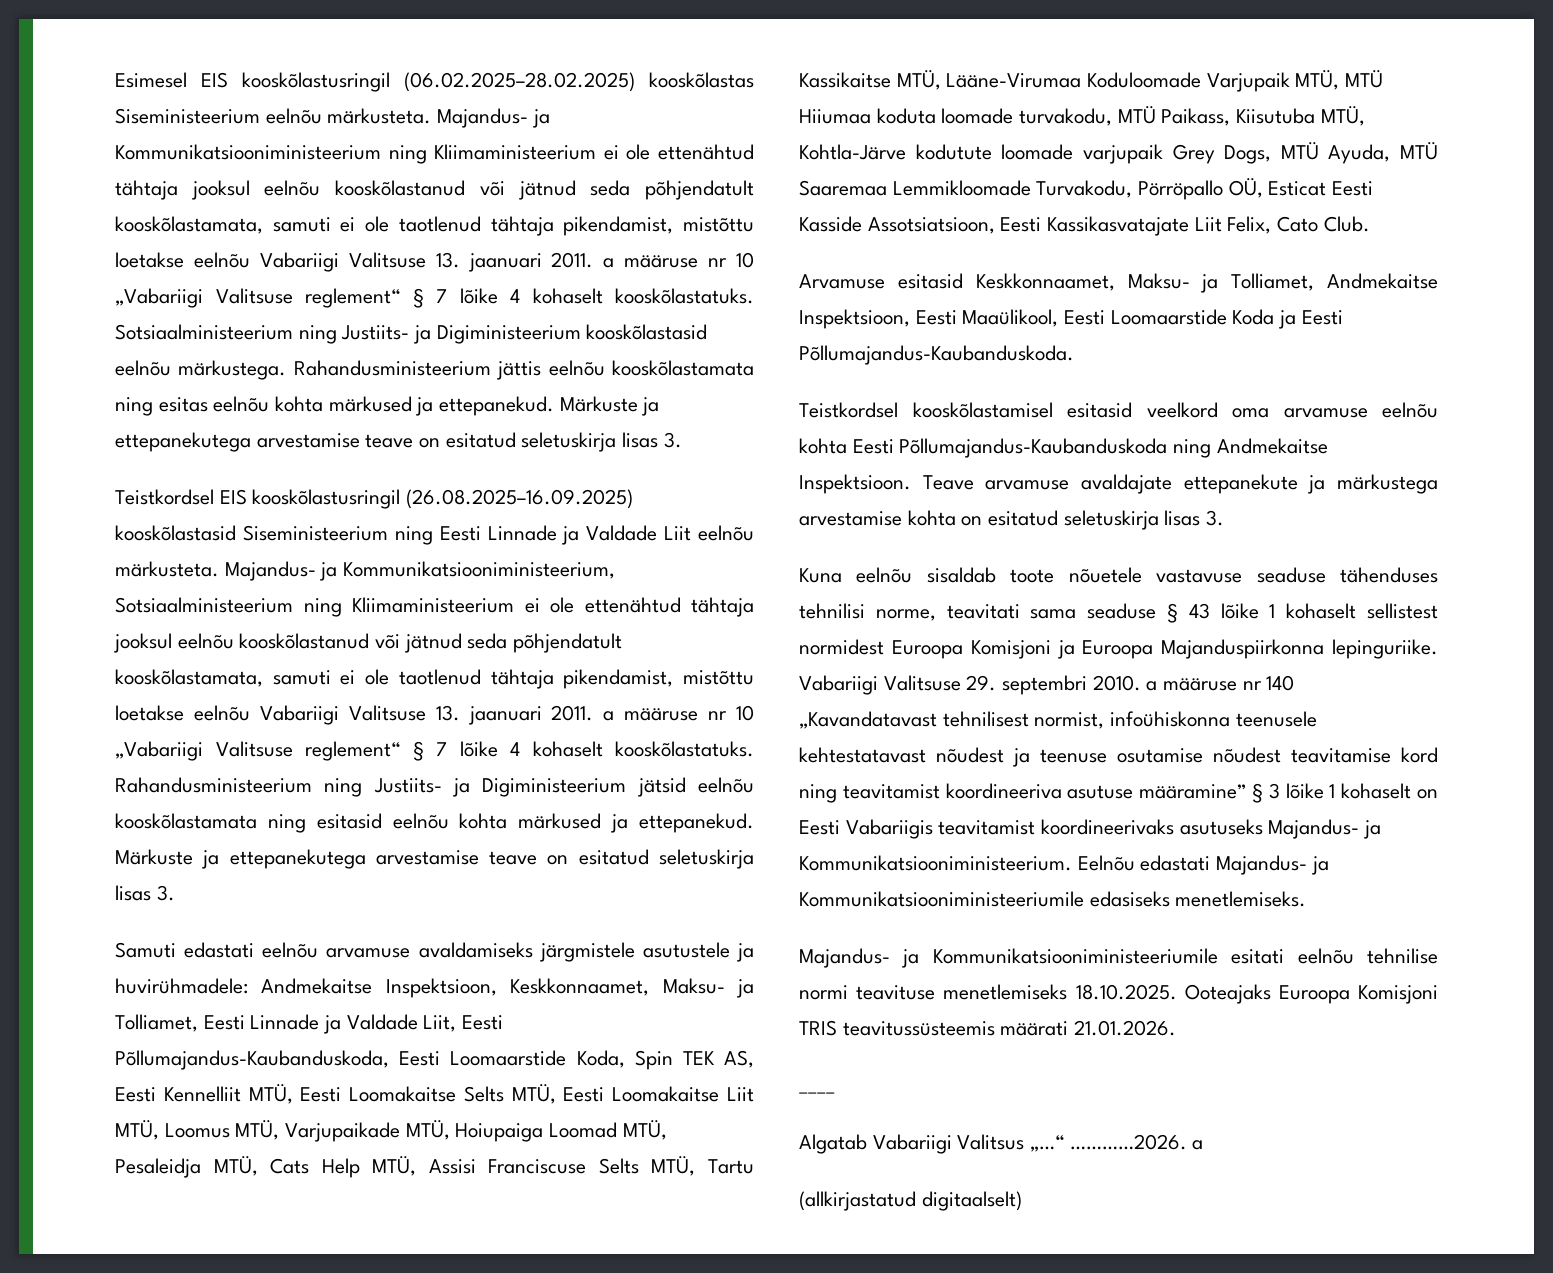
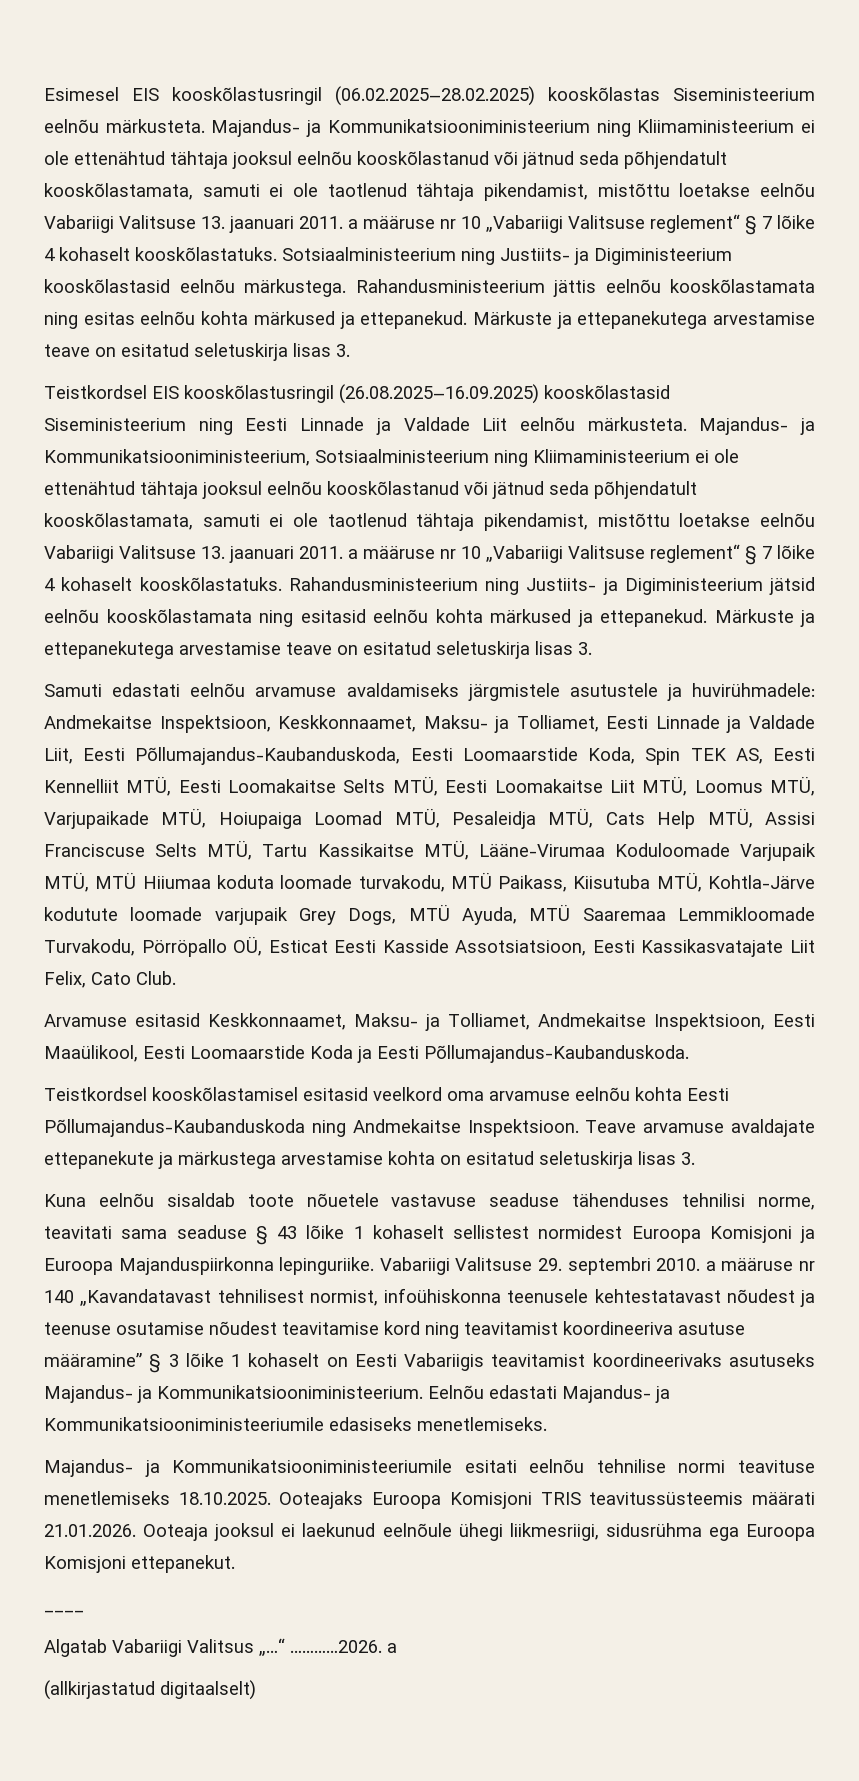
(1177, 1028) none -> [143,1523,816,1541] [44,1555,235,1573] Ooteaja jooksul ei laekunud eelnõule ühegi liikmesriigi, sidusrühma ega Euroopa Komisjoni ettepanekut.

